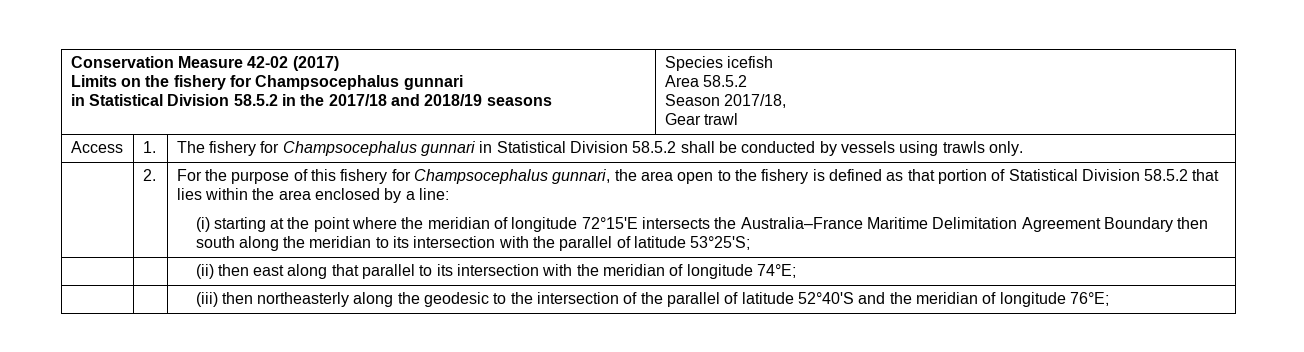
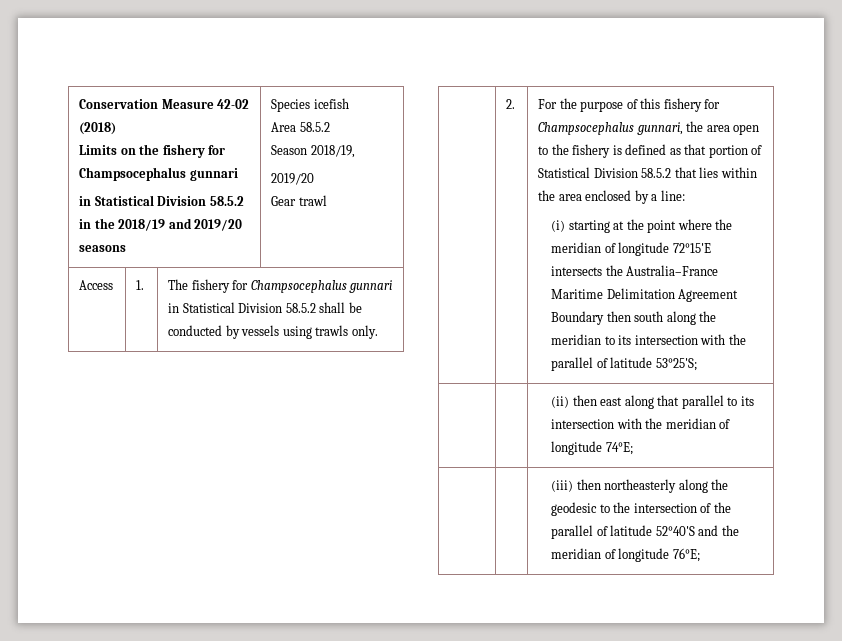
[292,56,339,71] (2017) -> [79,122,117,135] (2018)
[328,94,483,106] 2017/18 and 2018/19 -> [118,218,243,231] 2018/19 and 2019/20
[724,94,787,108] 2017/18, -> [310,145,355,158] [271,173,315,185] 2018/19, // 2019/20

